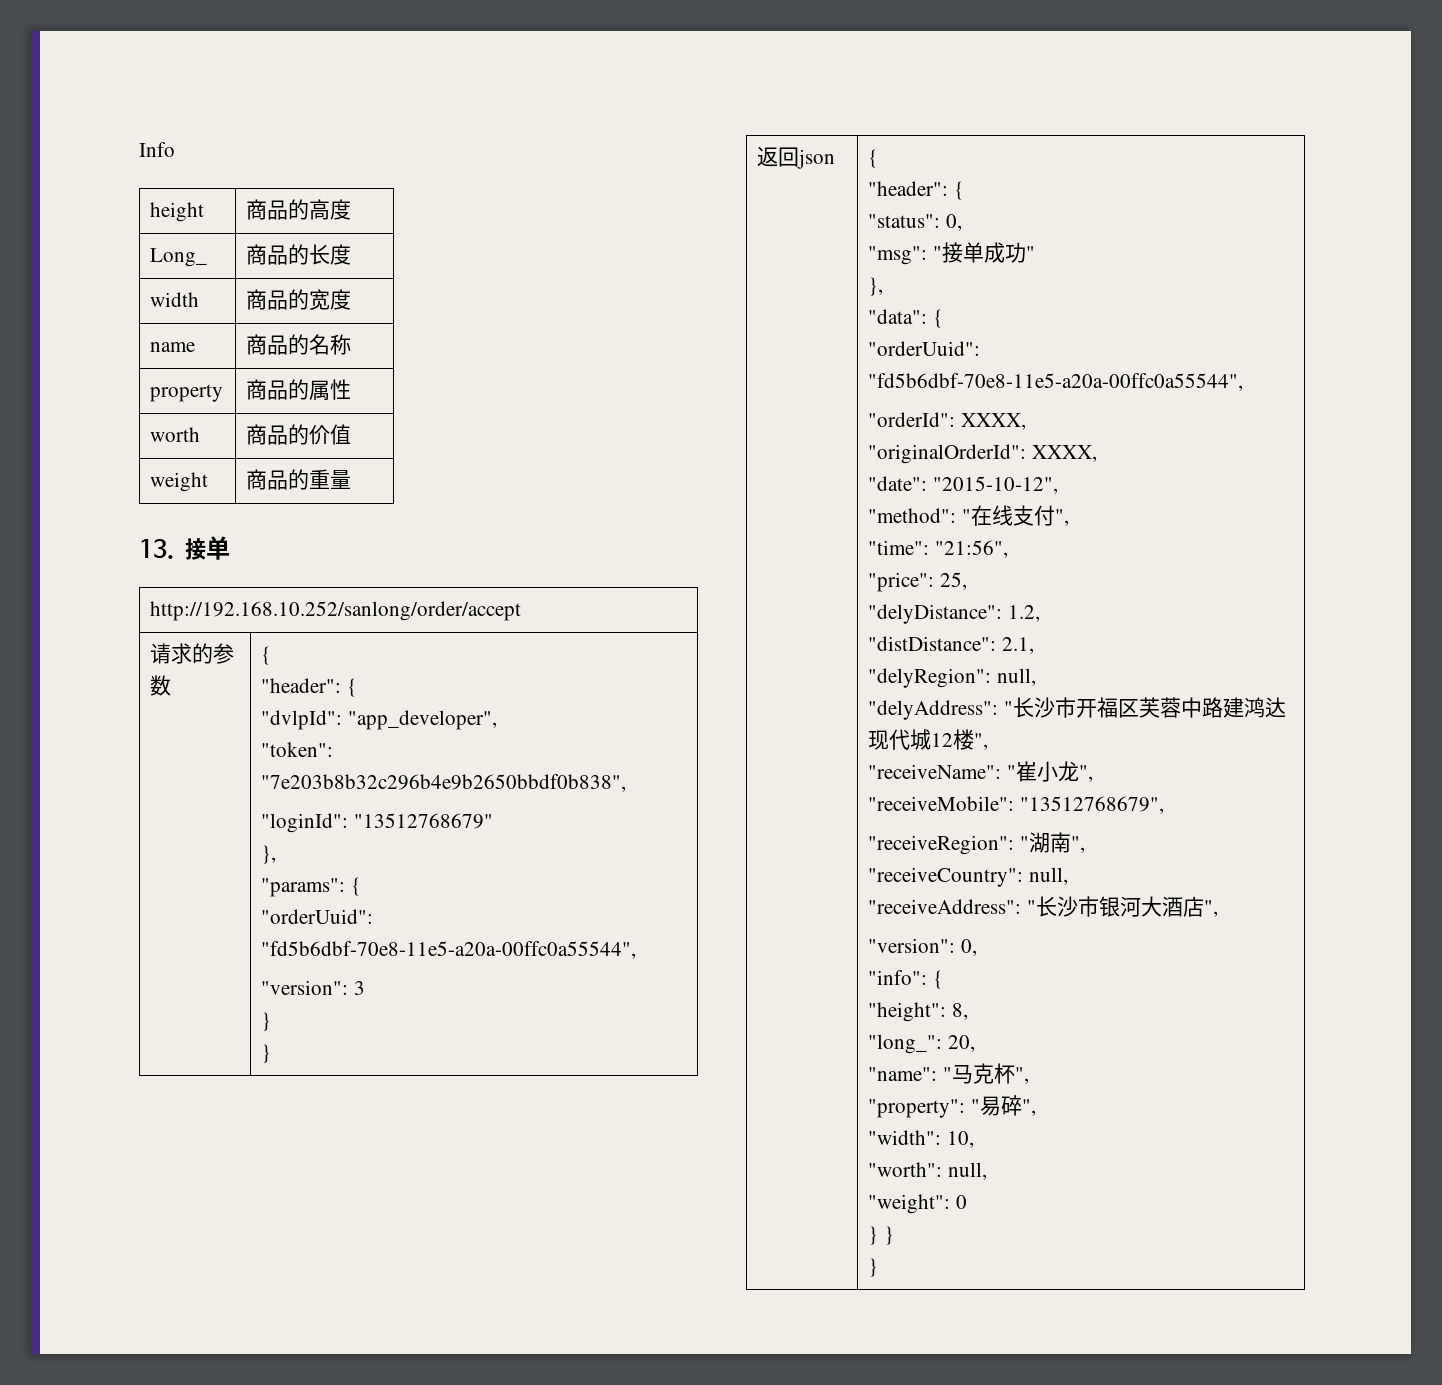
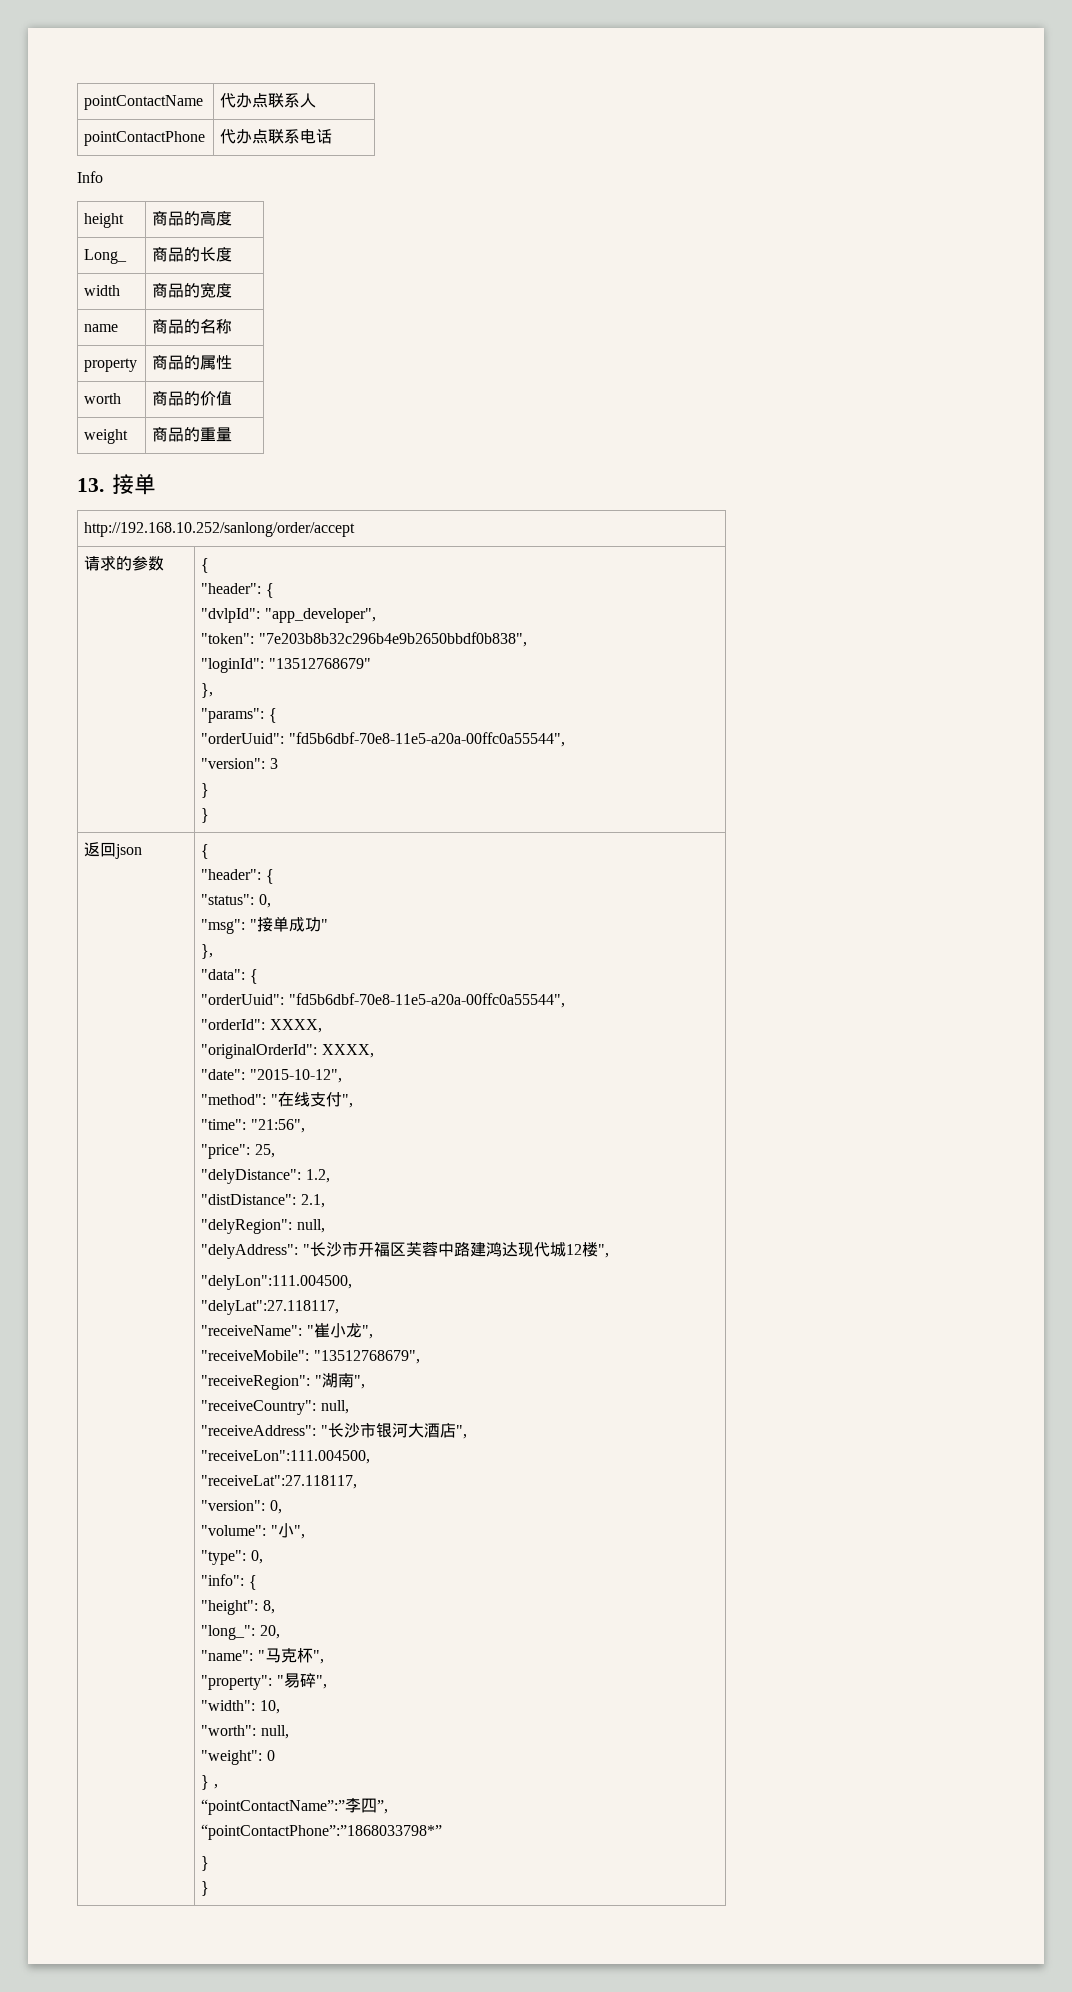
(139, 149) none -> [84,95,204,110] [220,93,317,108] [84,131,206,146] [220,129,333,144] pointContactName | 代办点联系人 // pointContactPhone | 代办点联系电话 //
(989, 741) none -> [201,1275,353,1290] [201,1300,340,1315] // "delyLon":111.004500, // "delyLat":27.118117,
(1218, 908) none -> [201,1450,371,1464] [201,1475,358,1489] // "receiveLon":111.004500, // "receiveLat":27.118117,
(977, 947) none -> [201,1523,305,1539] [201,1550,263,1565] // "volume": "小", // "type": 0,
(879, 1235) none -> [213,1784,218,1789] [201,1798,389,1815] [201,1824,443,1840] , // “pointContactName”:”李四”, // “pointContactPhone”:”1868033798*” //

